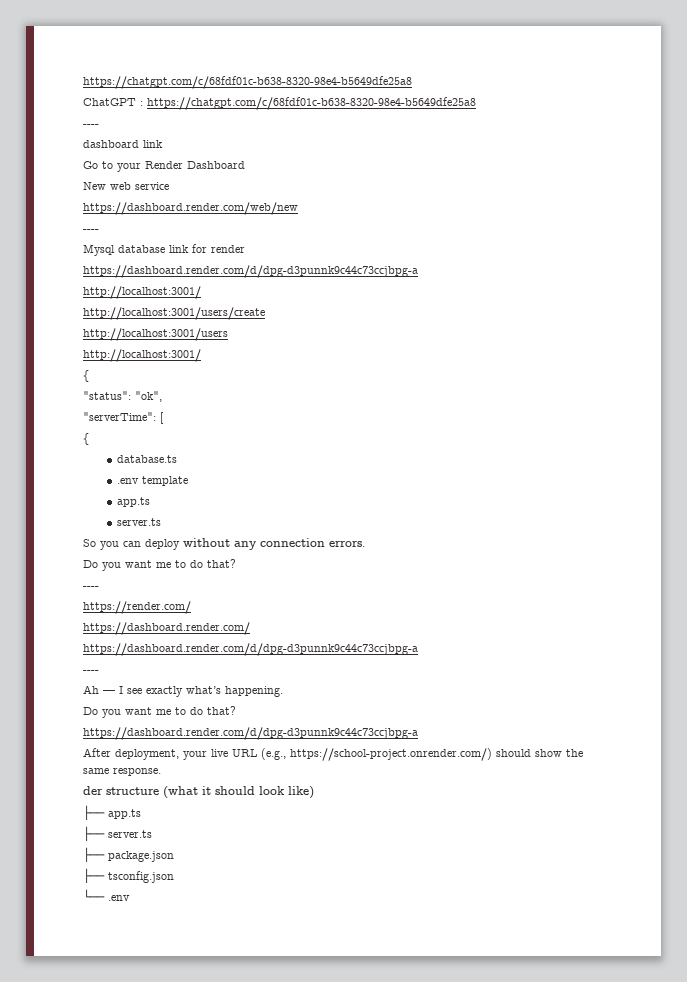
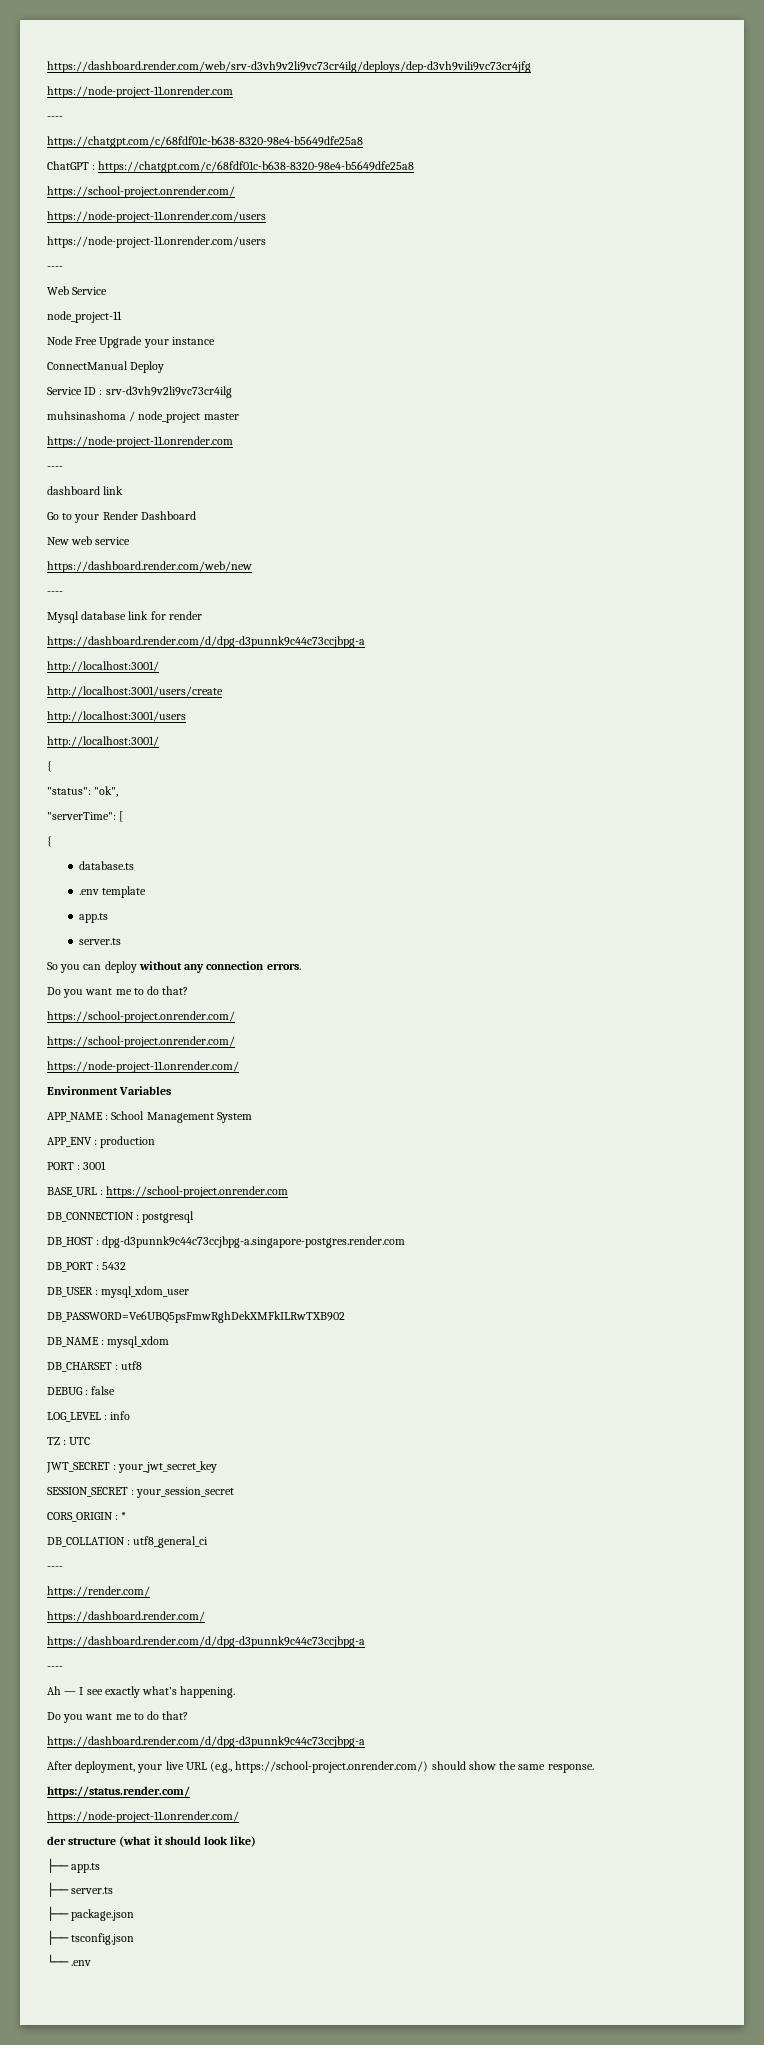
(83, 82) none -> [47,61,531,73] [47,86,233,98] [47,116,63,120] https://dashboard.render.com/web/srv-d3vh9v2li9vc73cr4ilg/deploys/dep-d3vh9vili9vc73cr4jfg // https://node-project-11.onrender.com // ---- //
(476, 103) none -> [47,186,235,198] [47,211,266,223] [47,236,266,248] [47,266,63,270] [47,286,108,295] [47,311,122,323] [47,336,215,348] [47,361,165,373] [47,386,232,398] [47,411,239,423] [47,436,233,448] // https://school-project.onrender.com/ // https://node-project-11.onrender.com/users // https://node-project-11.onrender.com/users // ---- // Web Service // node_project-11 // Node Free Upgrade your instance // ConnectManual Deploy // Service ID : srv-d3vh9v2li9vc73cr4ilg // muhsinashoma / node_project master // https://node-project-11.onrender.com
(236, 563) none -> [47,1011,235,1023] [47,1036,235,1048] [47,1061,239,1073] [47,1086,172,1095] [47,1111,252,1123] [47,1136,156,1148] [47,1161,107,1170] [47,1186,289,1198] [47,1211,195,1223] [47,1236,406,1248] [47,1262,127,1272] [47,1286,190,1298] [47,1311,345,1323] [47,1336,170,1348] [47,1361,143,1372] [47,1386,116,1395] [47,1411,131,1422] [47,1437,91,1445] [46,1461,218,1473] [47,1487,235,1498] [47,1512,127,1522] [47,1536,209,1548] // https://school-project.onrender.com/ // https://school-project.onrender.com/ // https://node-project-11.onrender.com/ // Environment Variables // APP_NAME : School Management System // APP_ENV : production // PORT : 3001 // BASE_URL : https://school-project.onrender.com // DB_CONNECTION : postgresql // DB_HOST : dpg-d3punnk9c44c73ccjbpg-a.singapore-postgres.render.com // DB_PORT : 5432 // DB_USER : mysql_xdom_user // DB_PASSWORD=Ve6UBQ5psFmwRghDekXMFkILRwTXB902 // DB_NAME : mysql_xdom // DB_CHARSET : utf8 // DEBUG : false // LOG_LEVEL : info // TZ : UTC // JWT_SECRET : your_jwt_secret_key // SESSION_SECRET : your_session_secret // CORS_ORIGIN : * // DB_COLLATION : utf8_general_ci
(161, 772) none -> [47,1786,190,1798] [47,1811,239,1823] // https://status.render.com/ // https://node-project-11.onrender.com/

